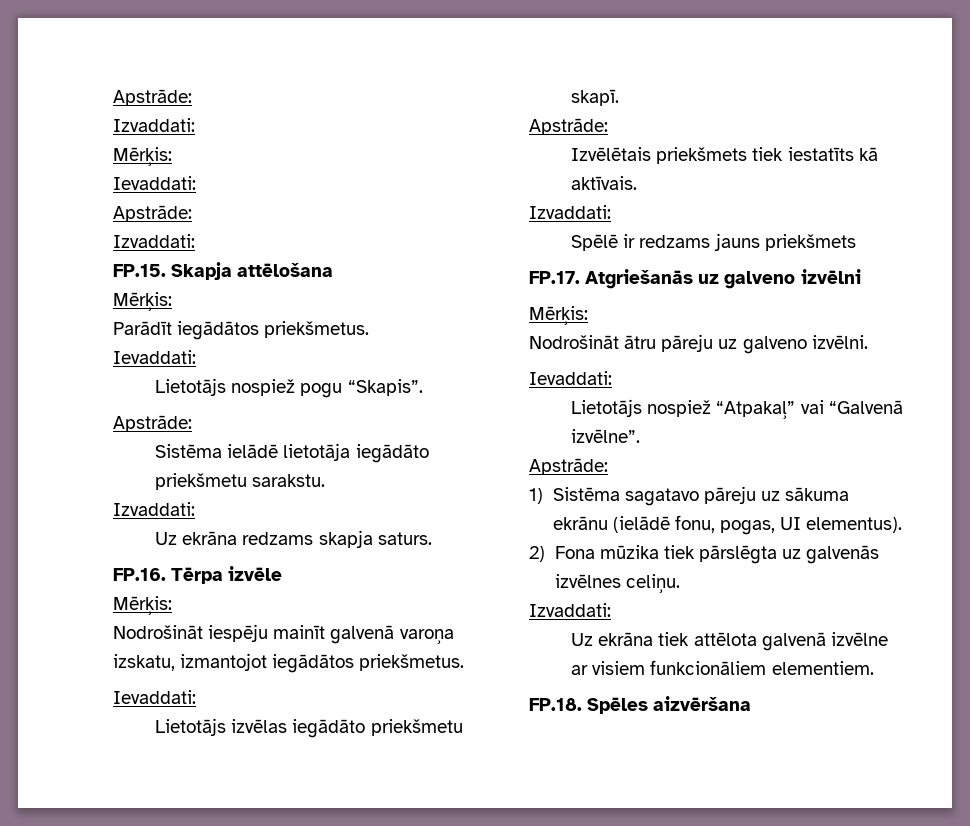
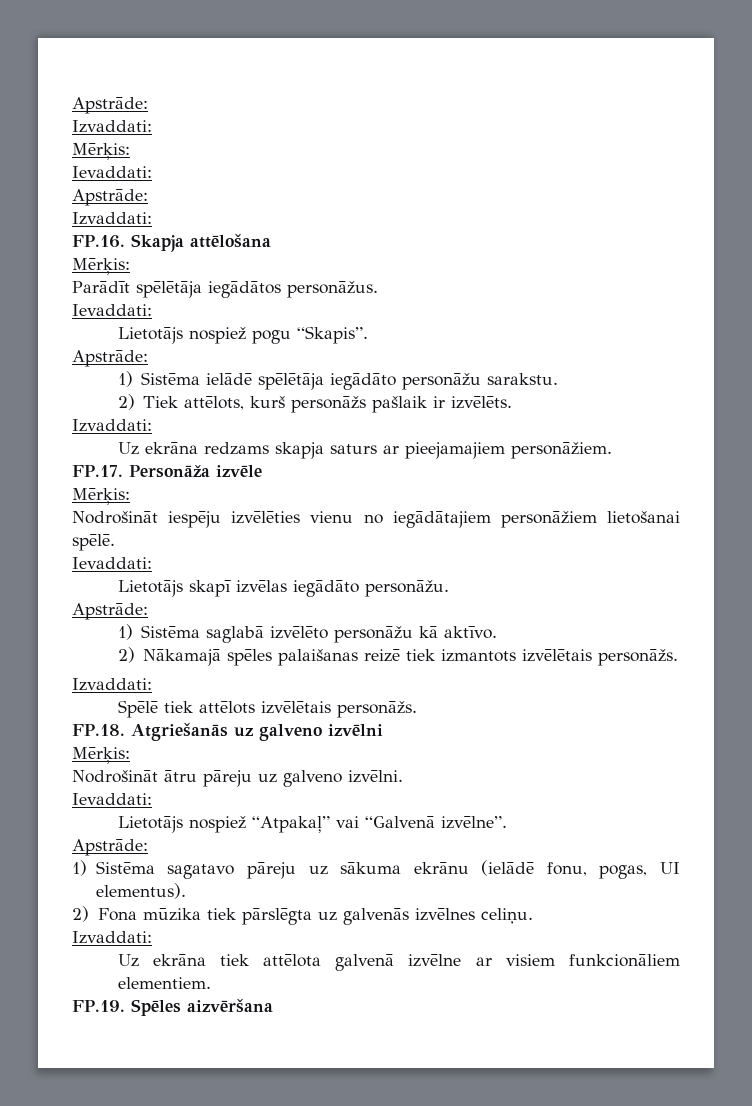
[113,264,166,277] FP.15. -> [72,235,125,248] FP.16.
[177,321,370,340] iegādātos priekšmetus. -> [136,281,378,298] spēlētāja iegādātos personāžus.
(192, 423) none -> [117,371,133,387] 1)
[283,443,429,463] [155,473,326,490] lietotāja iegādāto priekšmetu sarakstu. -> [258,373,559,390] [117,394,513,413] spēlētāja iegādāto personāžu sarakstu. // 2) Tiek attēlots, kurš personāžs pašlaik ir izvēlēts.
[377,532,432,545] [113,566,283,584] [113,596,172,615] [113,624,454,644] [113,653,465,673] [113,690,196,704] [155,718,227,736] saturs. // FP.16. Tērpa izvēle // Mērķis: // Nodrošināt iespēju mainīt galvenā varoņa izskatu, izmantojot iegādātos priekšmetus. // Ievaddati: // Lietotājs -> [329,442,612,459] [72,465,262,478] [72,488,130,505] [72,511,680,528] [72,534,115,551] [72,557,152,569] [117,580,231,597] saturs ar pieejamajiem personāžiem. // FP.17. Personāža izvēle // Mērķis: // Nodrošināt iespēju izvēlēties vienu no iegādātajiem personāžiem lietošanai spēlē. // Ievaddati: // Lietotājs skapī
[370,719,463,736] [571,89,620,106] [529,118,608,135] [571,147,878,164] [571,176,638,190] [529,205,611,219] [571,233,856,251] [529,271,580,284] priekšmetu skapī. // Apstrāde: // Izvēlētais priekšmets tiek iestatīts kā aktīvais. // Izvaddati: // Spēlē ir redzams jauns priekšmets // FP.17. -> [364,580,449,597] [72,603,148,620] [117,624,498,643] [117,647,679,666] [72,678,152,691] [117,700,417,718] [72,724,125,736] personāžu. // Apstrāde: // 1) Sistēma saglabā izvēlēto personāžu kā aktīvo. // 2) Nākamajā spēles palaišanas reizē tiek izmantots izvēlētais personāžs. // Izvaddati: // Spēlē tiek attēlots izvēlētais personāžs. // FP.18.
[529,698,582,711] FP.18. -> [72,1000,125,1012] FP.19.

